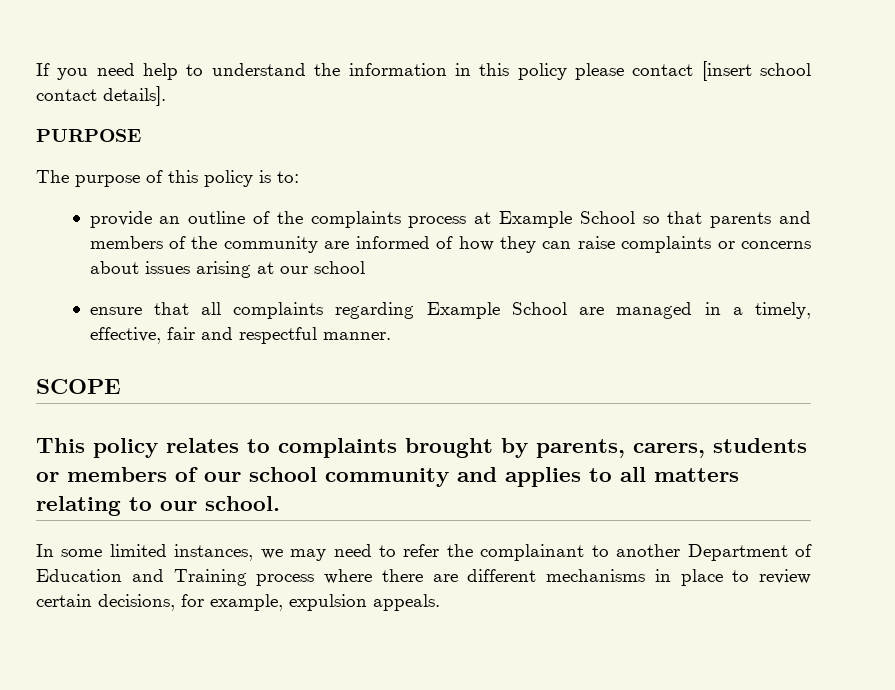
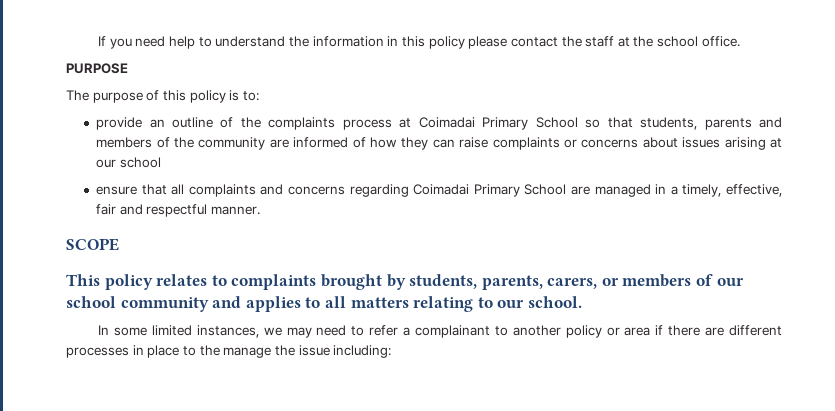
[701,61,811,81] [36,86,166,106] [insert school contact details]. -> [561,36,740,47] the staff at the school office.
[499,211,573,228] Example -> [418,117,529,130] Coimadai Primary
(703, 217) none -> [640,117,698,130] students,
[335,302,500,319] regarding Example -> [260,184,520,197] and concerns regarding Coimadai Primary
(528, 448) none -> [409,274,478,289] students,
[713,438,807,453] students -> (598, 283) none
[446,544,473,557] the -> [403,327,411,336] a
[687,544,813,561] [36,569,372,586] Department of Education and Training process where -> [565,325,664,338] policy or area if
[546,569,645,582] mechanisms -> [66,347,129,358] processes
[759,569,811,584] [36,594,440,611] review certain decisions, for example, expulsion appeals. -> [199,345,392,358] the manage the issue including:

